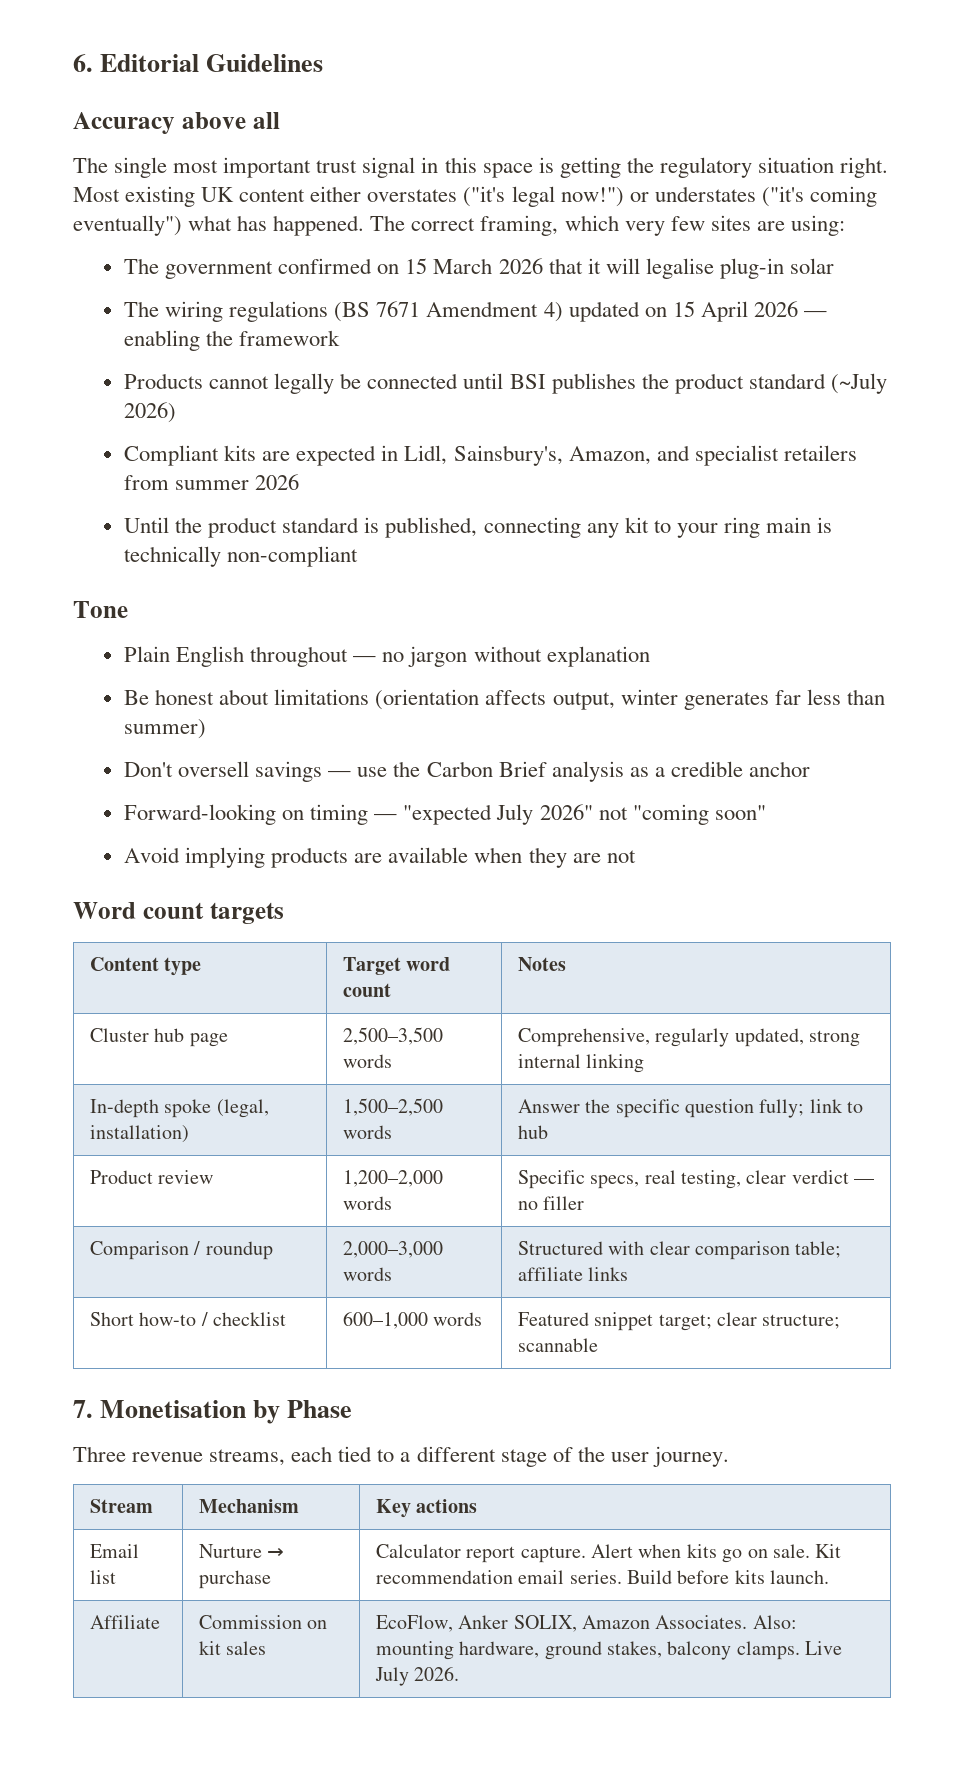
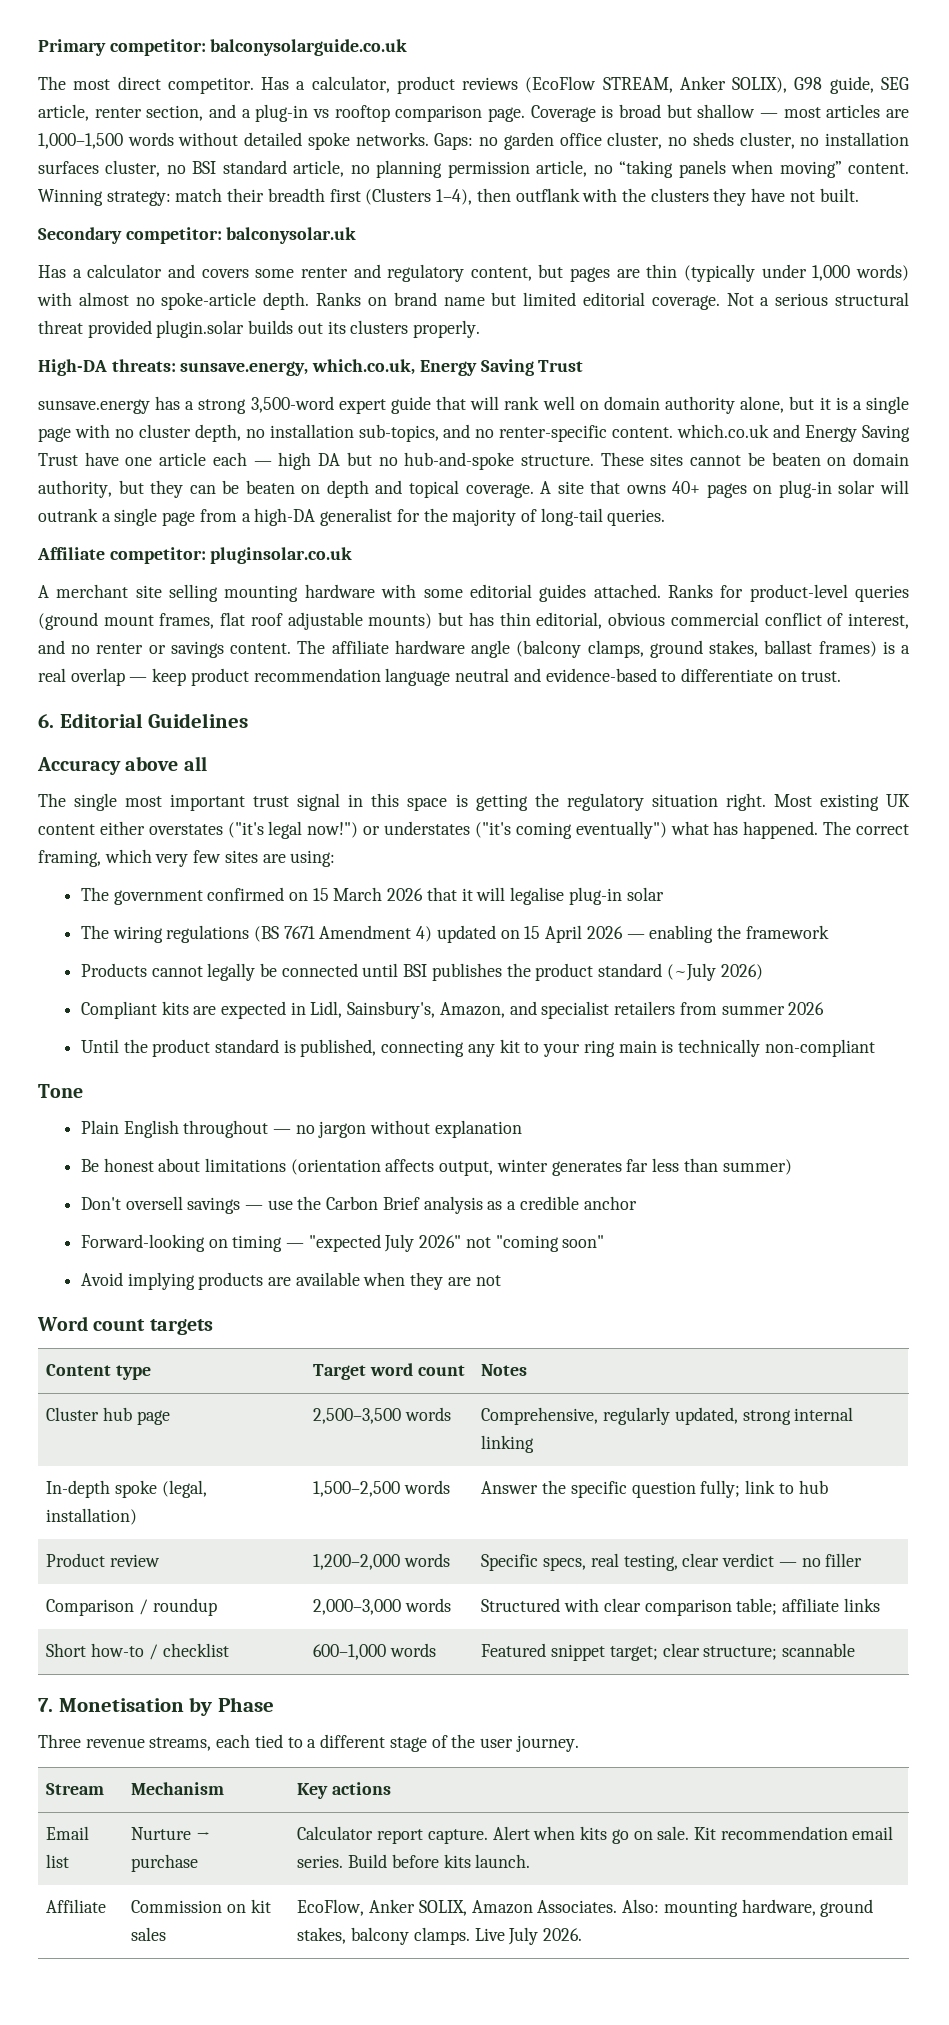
(73, 63) none -> [38,39,408,56] [38,76,909,94] [38,104,909,122] [38,132,910,150] [38,160,910,178] [38,188,859,206] [38,227,357,244] [38,264,909,282] [37,292,909,310] [38,320,481,338] [38,359,584,376] [38,396,909,414] [38,424,910,442] [38,452,909,470] [38,480,909,498] [38,508,666,526] [37,547,353,564] [38,584,909,602] [38,612,910,630] [38,640,911,658] [38,668,842,686] Primary competitor: balconysolarguide.co.uk // The most direct competitor. Has a calculator, product reviews (EcoFlow STREAM, Anker SOLIX), G98 guide, SEG article, renter section, and a plug-in vs rooftop comparison page. Coverage is broad but shallow — most articles are 1,000–1,500 words without detailed spoke networks. Gaps: no garden office cluster, no sheds cluster, no installation surfaces cluster, no BSI standard article, no planning permission article, no “taking panels when moving” content. Winning strategy: match their breadth first (Clusters 1–4), then outflank with the clusters they have not built. // Secondary competitor: balconysolar.uk // Has a calculator and covers some renter and regulatory content, but pages are thin (typically under 1,000 words) with almost no spoke-article depth. Ranks on brand name but limited editorial coverage. Not a serious structural threat provided plugin.solar builds out its clusters properly. // High-DA threats: sunsave.energy, which.co.uk, Energy Saving Trust // sunsave.energy has a strong 3,500-word expert guide that will rank well on domain authority alone, but it is a single page with no cluster depth, no installation sub-topics, and no renter-specific content. which.co.uk and Energy Saving Trust have one article each — high DA but no hub-and-spoke structure. These sites cannot be beaten on domain authority, but they can be beaten on depth and topical coverage. A site that owns 40+ pages on plug-in solar will outrank a single page from a high-DA generalist for the majority of long-tail queries. // Affiliate competitor: pluginsolar.co.uk // A merchant site selling mounting hardware with some editorial guides attached. Ranks for product-level queries (ground mount frames, flat roof adjustable mounts) but has thin editorial, obvious commercial conflict of interest, and no renter or savings content. The affiliate hardware angle (balcony clamps, ground stakes, ballast frames) is a real overlap — keep product recommendation language neutral and evidence-based to differentiate on trust. //

